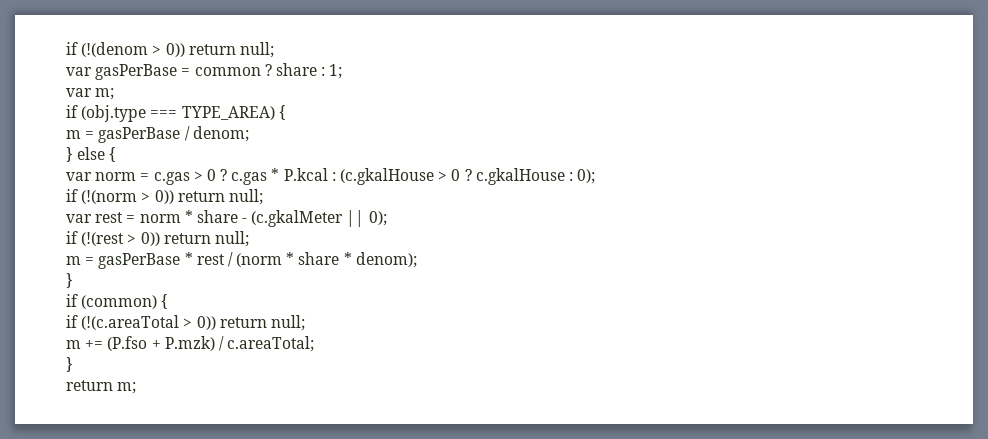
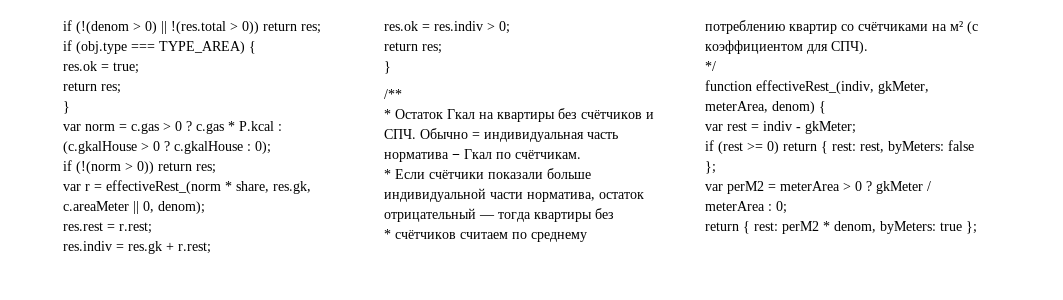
[165,42,274,58] [66,63,343,80] [66,88,115,100] 0)) return null; // var gasPerBase = common ? share : 1; // var m; -> [145,21,321,34] 0) || !(res.total > 0)) return res;
[66,126,249,143] [66,147,117,162] m = gasPerBase / denom; // } else { -> [63,61,139,74] [63,82,121,94] [63,101,70,114] res.ok = true; // return res; // }
[228,189,263,205] [66,210,387,227] [66,231,249,247] [66,252,417,269] [66,273,73,288] [66,294,169,309] [66,315,305,331] [66,336,315,352] [66,357,73,372] [66,380,137,394] null; // var rest = norm * share - (c.gkalMeter || 0); // if (!(rest > 0)) return null; // m = gasPerBase * rest / (norm * share * denom); // } // if (common) { // if (!(c.areaTotal > 0)) return null; // m += (P.fso + P.mzk) / c.areaTotal; // } // return m; -> [196,164,216,174] [63,180,311,194] [63,201,205,214] [63,222,152,234] [63,241,211,254] [384,21,510,34] [384,42,442,54] [384,61,391,74] [384,89,402,99] [384,108,654,122] [384,128,618,142] [384,149,581,162] [384,168,591,179] [384,188,644,202] [384,208,614,222] [384,229,587,242] [705,20,978,34] [705,40,868,54] [705,61,716,71] [705,80,929,94] [705,101,826,114] [705,121,856,134] [705,140,974,154] [705,161,716,174] [705,181,931,194] [705,201,787,214] [705,221,977,234] res; // var r = effectiveRest_(norm * share, res.gk, c.areaMeter || 0, denom); // res.rest = r.rest; // res.indiv = res.gk + r.rest; // res.ok = res.indiv > 0; // return res; // } // /** // * Остаток Гкал на квартиры без счётчиков и СПЧ. Обычно = индивидуальная часть норматива − Гкал по счётчикам. // * Если счётчики показали больше индивидуальной части норматива, остаток отрицательный — тогда квартиры без // * счётчиков считаем по среднему потреблению квартир со счётчиками на м² (с коэффициентом для СПЧ). // */ // function effectiveRest_(indiv, gkMeter, meterArea, denom) { // var rest = indiv - gkMeter; // if (rest >= 0) return { rest: rest, byMeters: false }; // var perM2 = meterArea > 0 ? gkMeter / meterArea : 0; // return { rest: perM2 * denom, byMeters: true };

